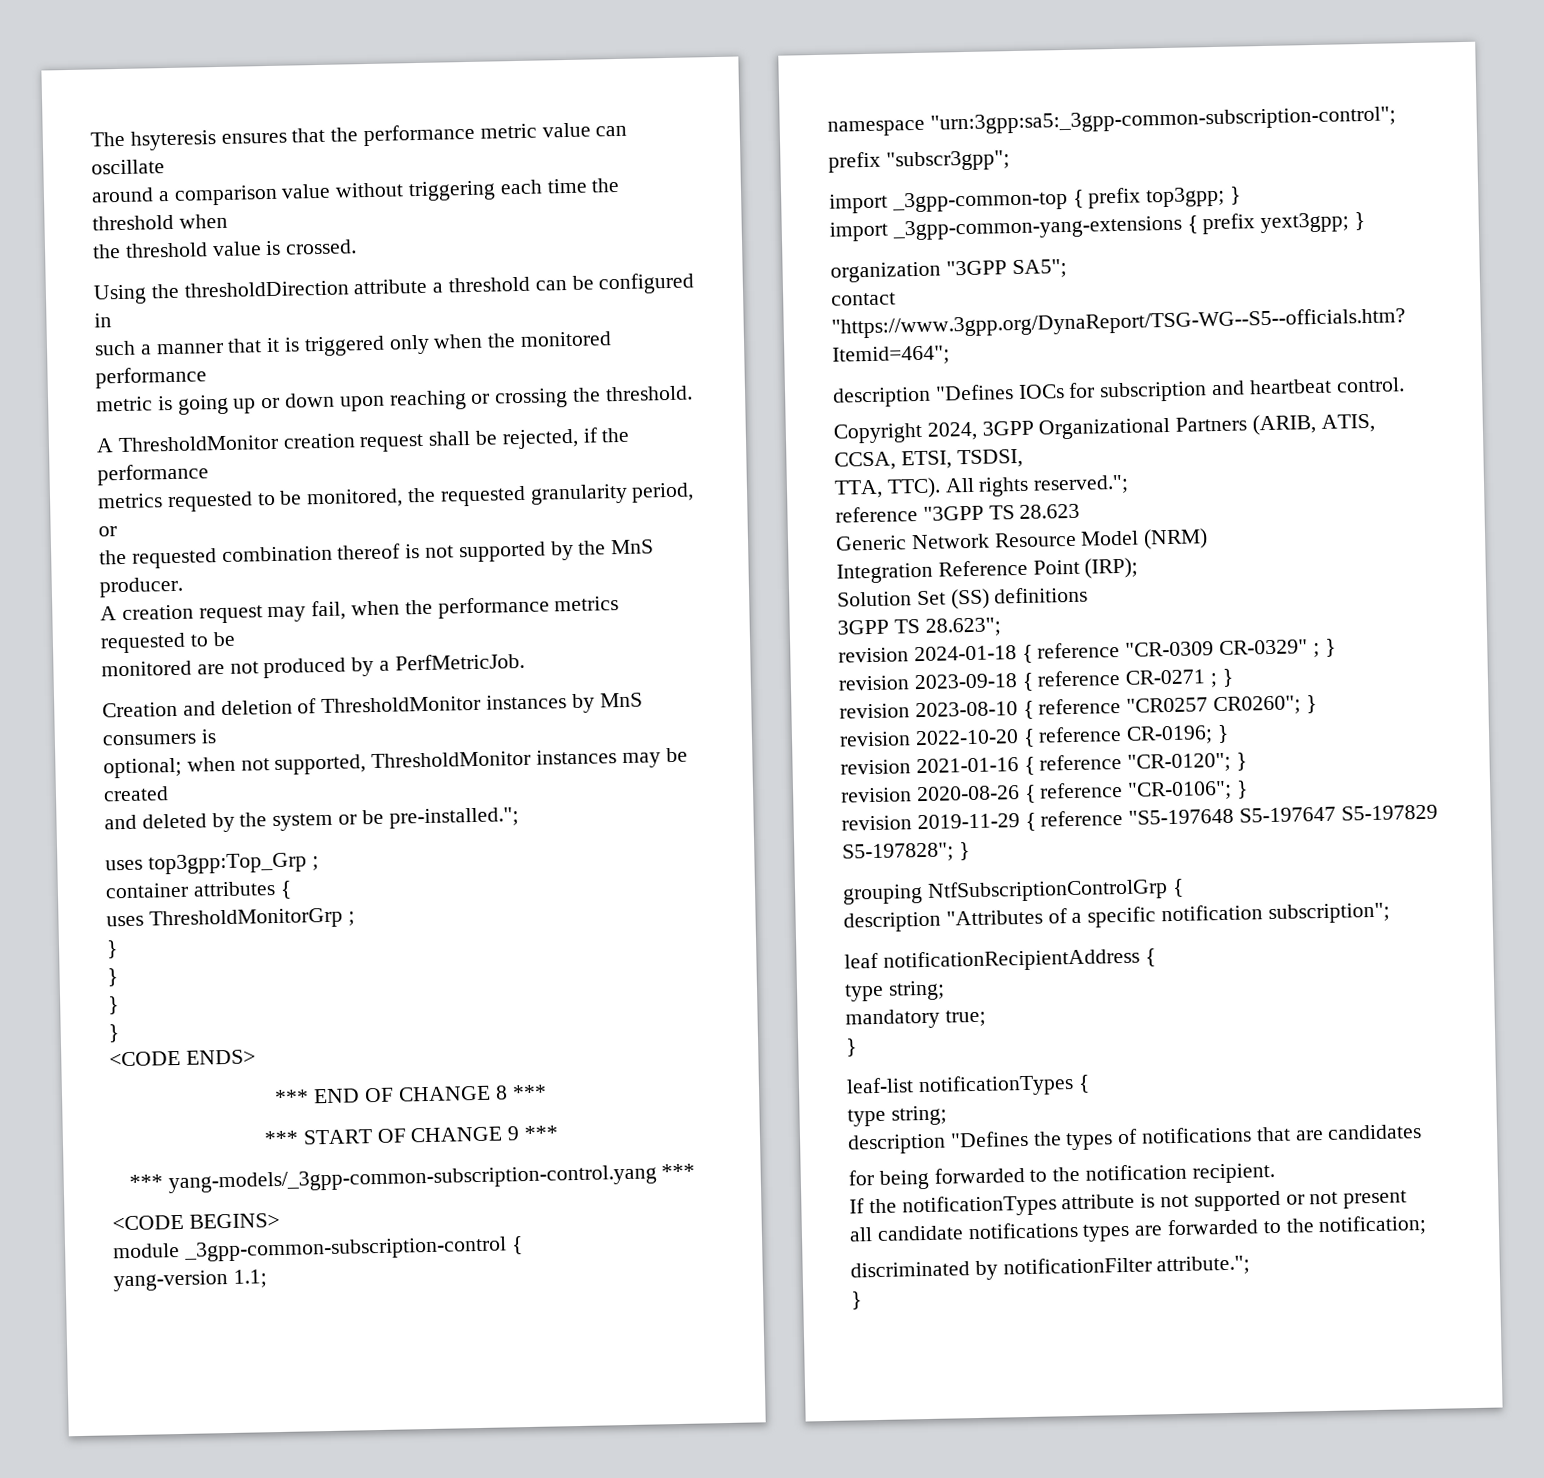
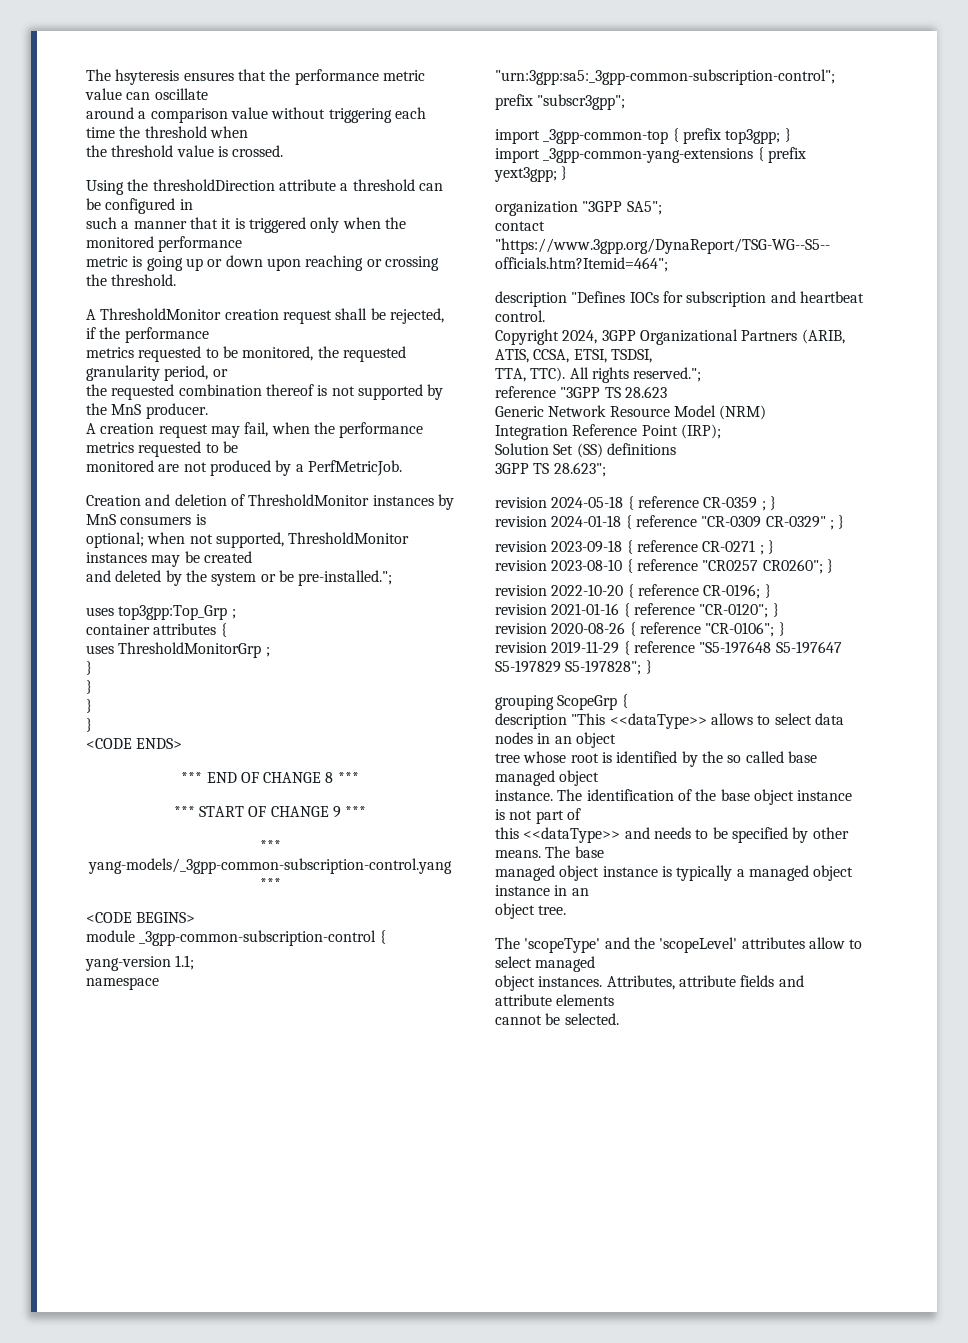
(1001, 627) none -> [495,496,776,511] // revision 2024-05-18 { reference CR-0359 ; }
[926,878,1168,903] NtfSubscriptionControlGrp -> [557,695,618,710] ScopeGrp
[945,902,1390,928] [844,947,1156,973] [844,980,945,1002] [845,1008,986,1030] [846,1038,857,1057] [846,1074,1090,1098] [847,1105,947,1127] [847,1124,1423,1155] [848,1162,1275,1190] [849,1190,1408,1218] [849,1214,1428,1242] [850,1255,1251,1281] [851,1291,862,1310] "Attributes of a specific notification subscription"; // leaf notificationRecipientAddress { // type string; // mandatory true; // } // leaf-list notificationTypes { // type string; // description "Defines the types of notifications that are candidates // for being forwarded to the notification recipient. // If the notificationTypes attribute is not supported or not present // all candidate notifications types are forwarded to the notification; // discriminated by notificationFilter attribute."; // } -> [571,713,844,729] [495,732,616,748] [495,751,817,767] [495,770,600,786] [495,789,853,805] [495,808,581,824] [495,827,849,843] [495,846,604,858] [495,865,854,881] [495,885,589,896] [495,903,567,919] [495,937,863,953] [495,956,596,972] [495,975,804,991] [495,994,615,1006] [495,1013,619,1025] "This <<dataType>> allows to select data nodes in an object // tree whose root is identified by the so called base managed object // instance. The identification of the base object instance is not part of // this <<dataType>> and needs to be specified by other means. The base // managed object instance is typically a managed object instance in an // object tree. // The 'scopeType' and the 'scopeLevel' attributes allow to select managed // object instances. Attributes, attribute fields and attribute elements // cannot be selected.

